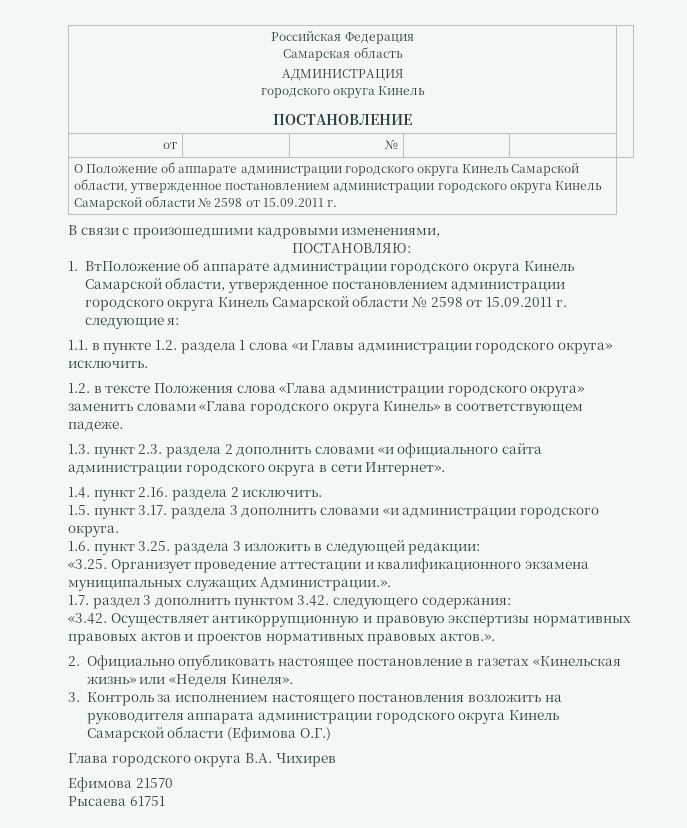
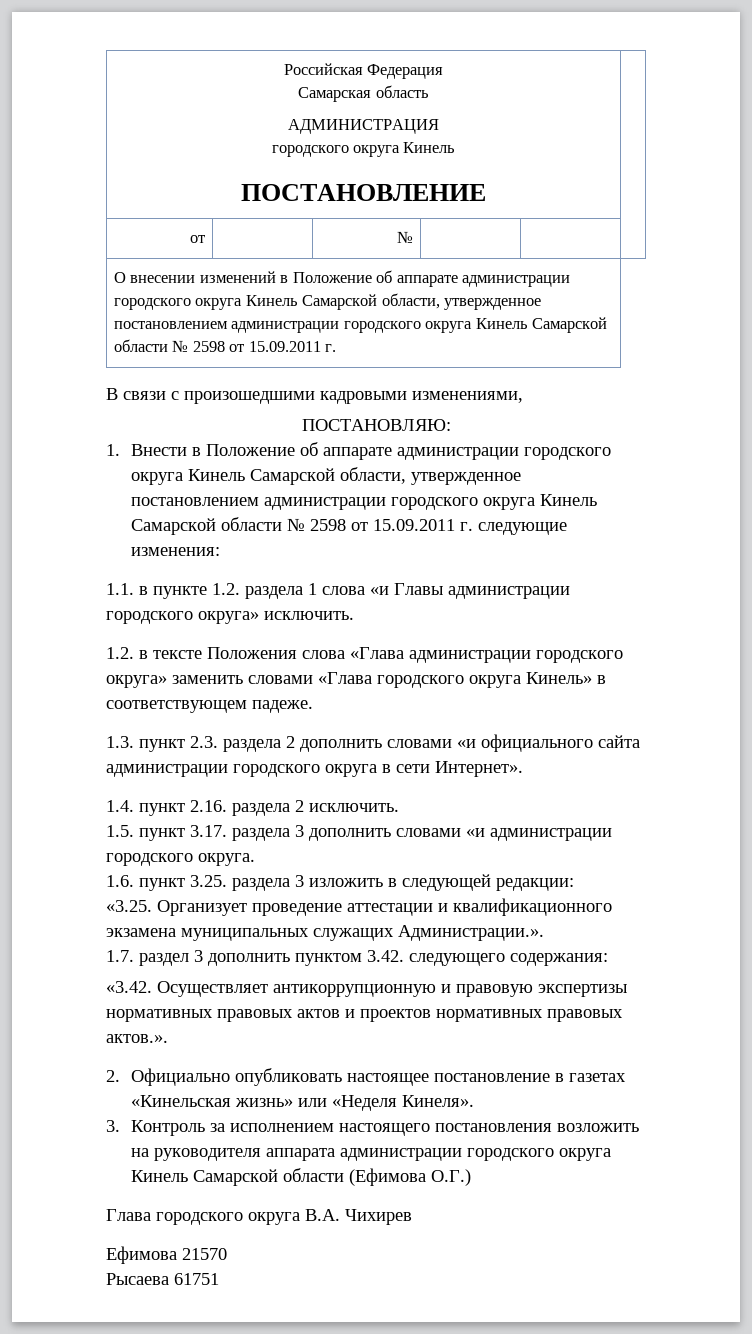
(83, 168) none -> [130,271,289,283] внесении изменений в
[84,261,180,271] ВтПоложение -> [130,444,295,456] Внести в Положение
[167,318,180,325] я: -> [130,547,220,556] изменения:

